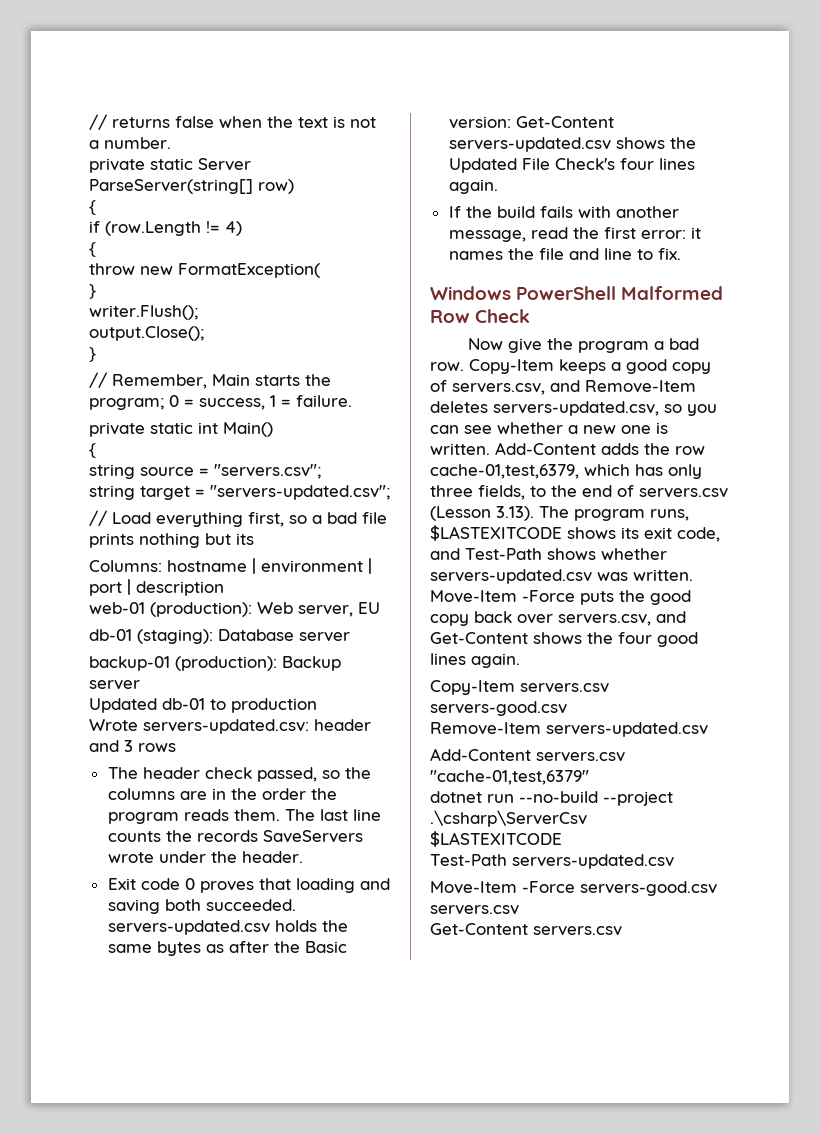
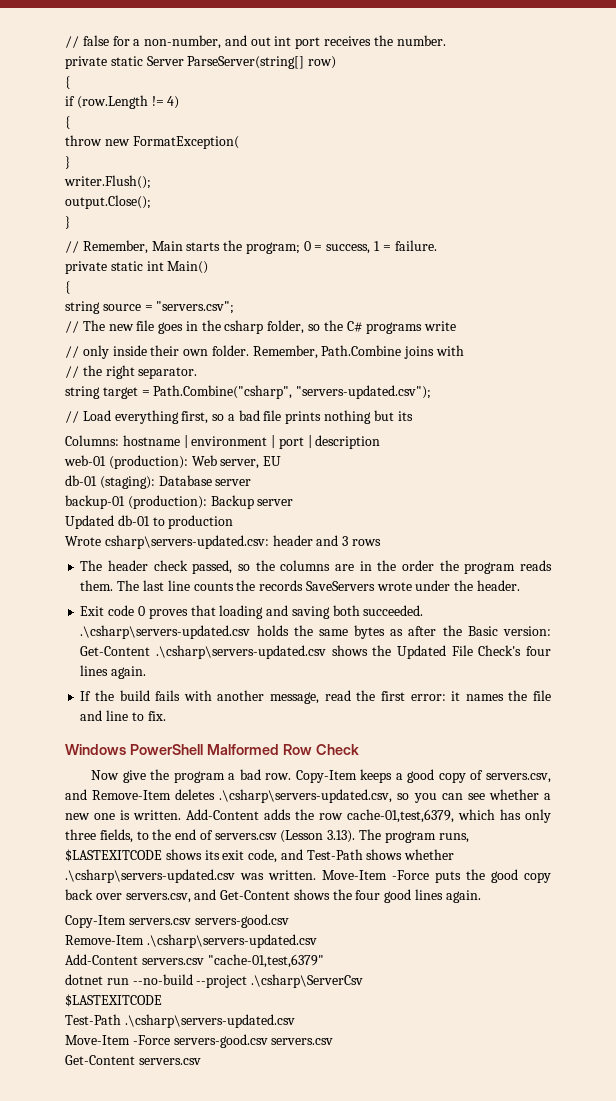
[89,114,376,130] [89,140,99,149] // returns false when the text is not a -> [65,35,393,49] // false for a non-number, and out int port receives the
(321, 471) none -> [65,320,457,334] [65,345,465,359] [65,365,198,379] // // The new file goes in the csharp folder, so the C# programs write // // only inside their own folder. Remember, Path.Combine joins with // // the right separator.
[210,485,390,500] "servers-updated.csv"; -> [153,385,432,399] Path.Combine("csharp", "servers-updated.csv");
[143,719,309,734] servers-updated.csv: -> [104,535,269,549] csharp\servers-updated.csv:
[107,920,270,935] servers-updated.csv -> [80,625,251,639] .\csharp\servers-updated.csv
[448,137,611,152] servers-updated.csv -> [156,645,327,659] .\csharp\servers-updated.csv
[493,401,659,416] servers-updated.csv, -> [219,789,393,803] .\csharp\servers-updated.csv,
[430,569,592,584] servers-updated.csv -> [65,869,235,883] .\csharp\servers-updated.csv
[546,722,708,737] servers-updated.csv -> [146,934,317,948] .\csharp\servers-updated.csv
[512,854,674,869] servers-updated.csv -> [124,1014,295,1028] .\csharp\servers-updated.csv

